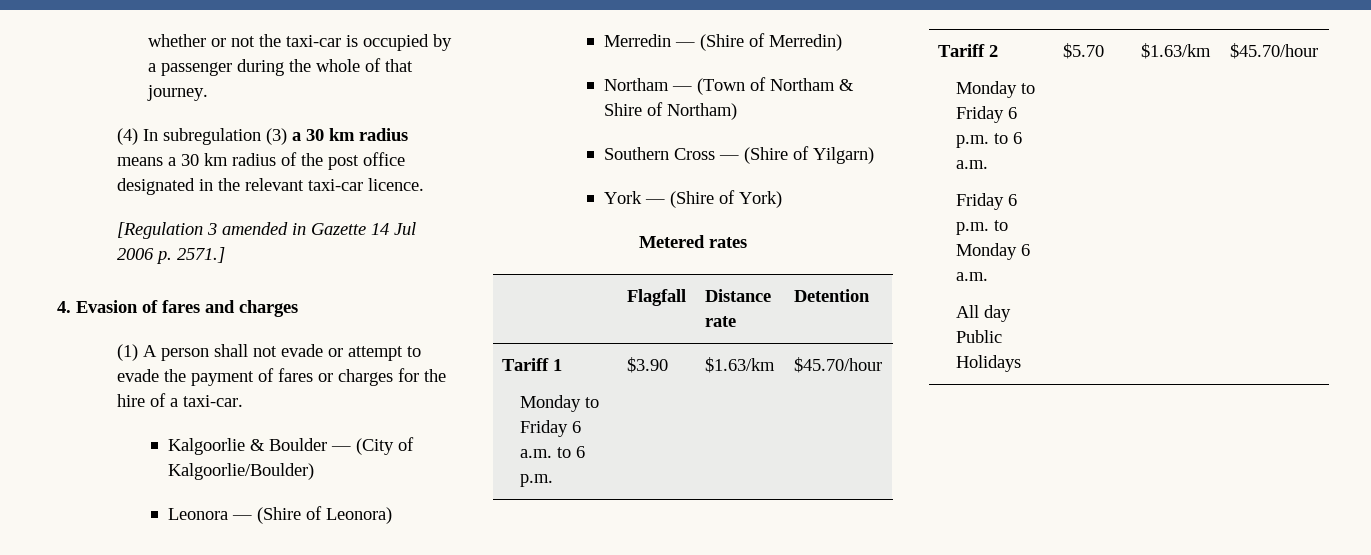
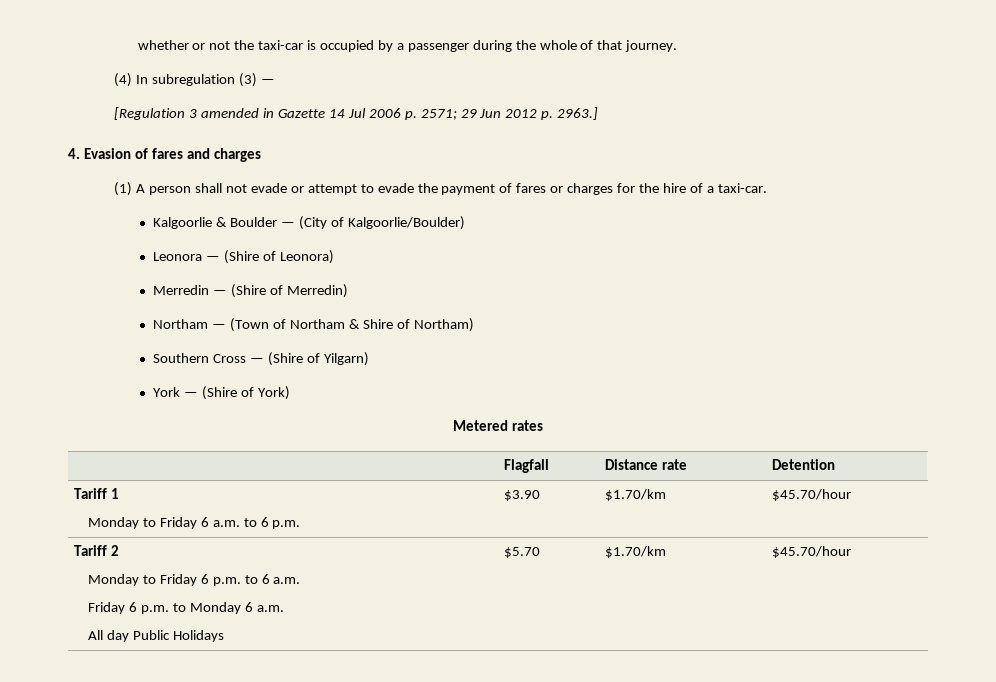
[292,128,409,141] [117,152,406,170] [117,178,425,195] a 30 km radius means a 30 km radius of the post office designated in the relevant taxi-car licence. -> [261,79,276,84] —
[177,247,226,263] 2571.] -> [420,107,599,120] 2571; 29 Jun 2012 p. 2963.]
[704,357,775,373] $1.63/km -> [605,489,667,501] $1.70/km
[1140,43,1211,59] $1.63/km -> [605,546,667,558] $1.70/km

